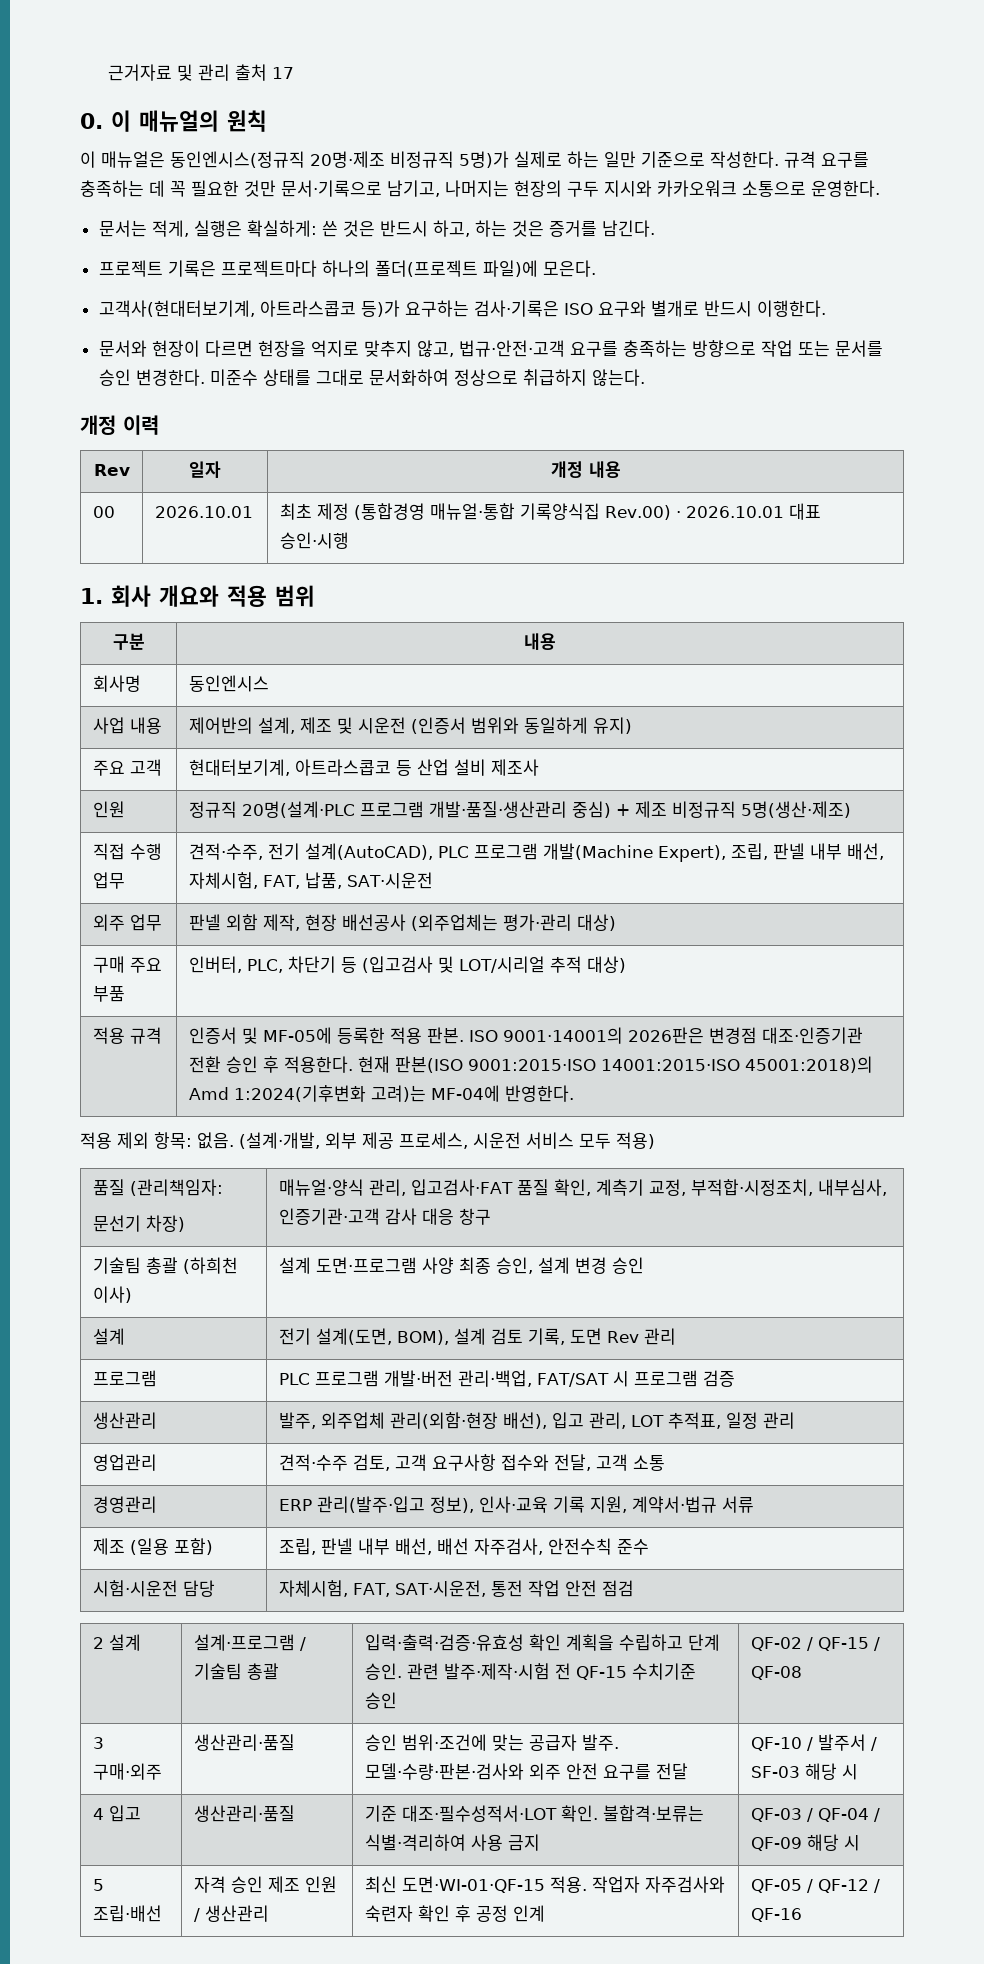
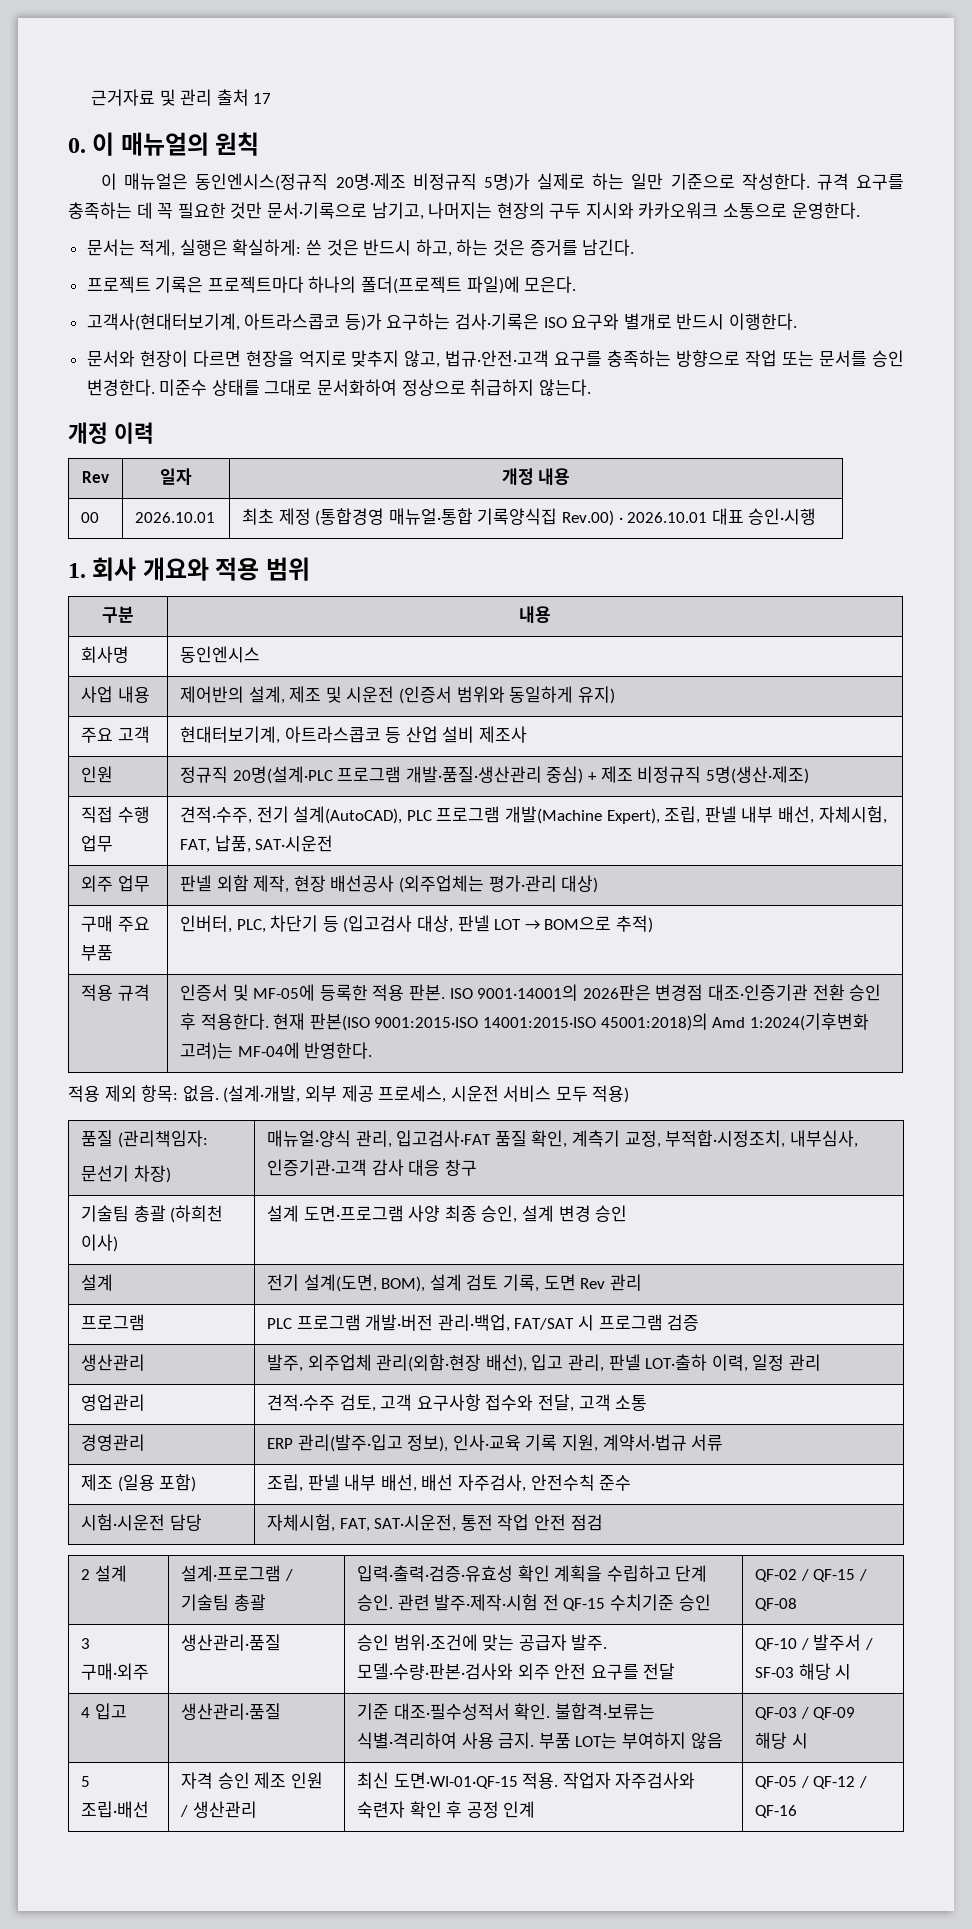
[437,956,626,973] 및 LOT/시리얼 추적 대상) -> [416,915,653,933] 대상, 판넬 LOT → BOM으로 추적)
[630,1412,721,1429] LOT 추적표, -> [608,1354,748,1372] 판넬 LOT·출하 이력,
[401,1805,557,1822] 대조·필수성적서·LOT -> [393,1703,510,1720] 대조·필수성적서
[507,1834,540,1851] 금지 -> [498,1732,723,1749] 금지. 부품 LOT는 부여하지 않음
[817,1808,880,1822] QF-04 / -> (809, 1713) none

